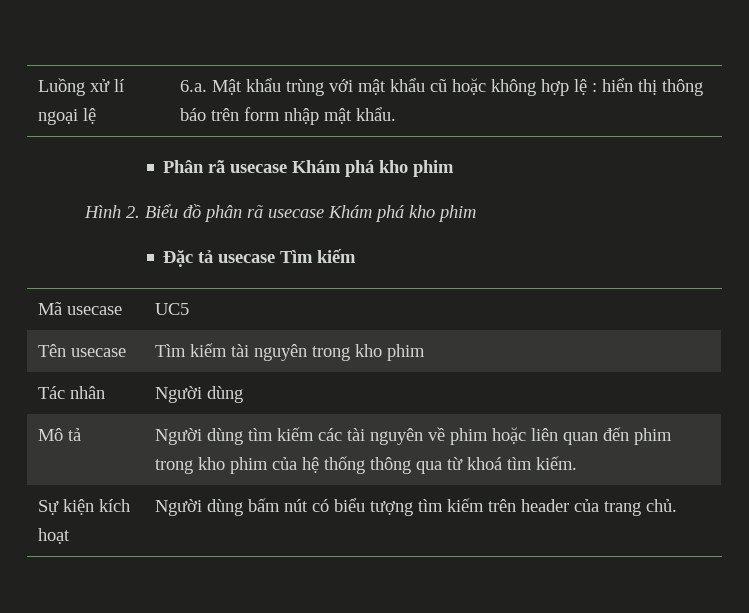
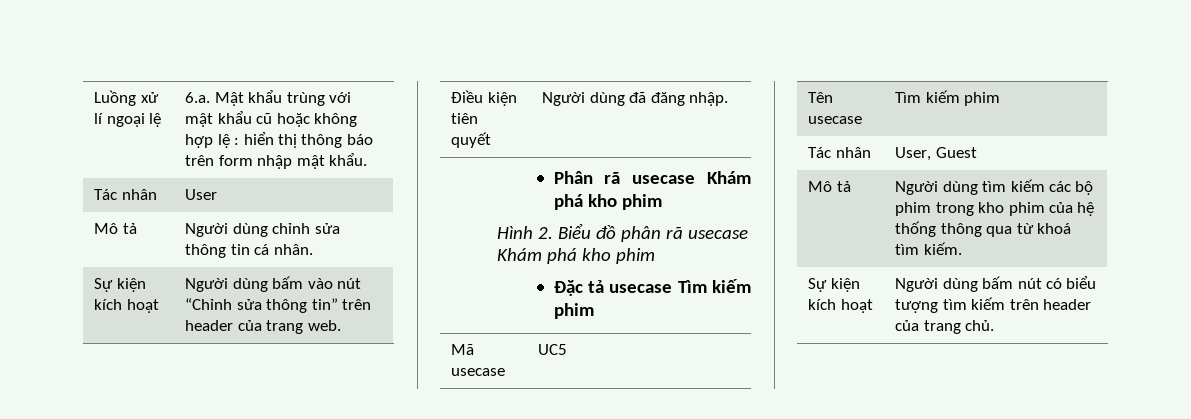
(396, 114) none -> [94,189,157,200] [185,189,218,200] [94,223,137,234] [185,223,340,237] [185,244,313,258] [94,278,146,292] [94,299,159,313] [185,276,361,292] [185,298,371,313] [185,320,341,334] [451,90,517,106] [451,113,479,124] [451,132,492,148] [542,92,728,106] // Tác nhân | User // Mô tả | Người dùng chỉnh sửa thông tin cá nhân. // Sự kiện kích hoạt | Người dùng bấm vào nút “Chỉnh sửa thông tin” trên header của trang web. // Điều kiện tiên quyết | Người dùng đã đăng nhập.
(357, 256) none -> [553,303,594,319] phim
[230,344,382,361] tài nguyên trong kho -> (960, 96) none
[154,386,243,403] Người dùng -> [895,147,977,161] User, Guest
[346,427,629,445] tài nguyên về phim hoặc liên quan đến -> [1075,181,1094,195] bộ

